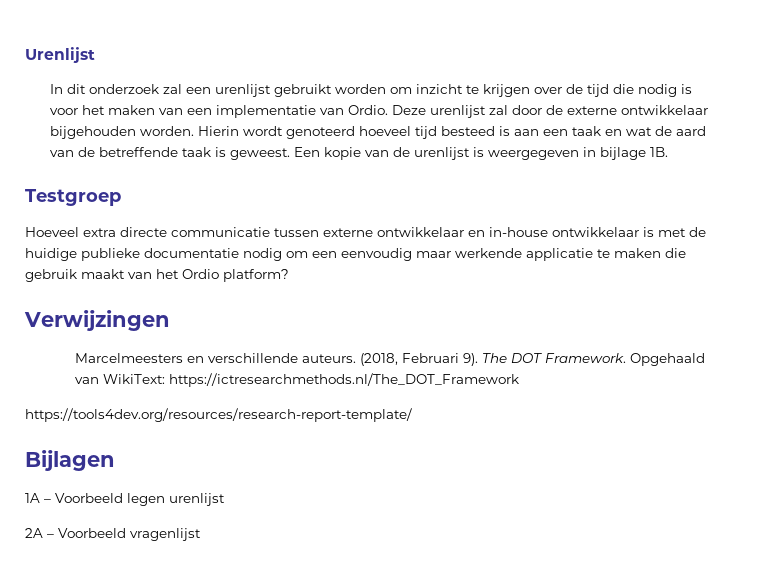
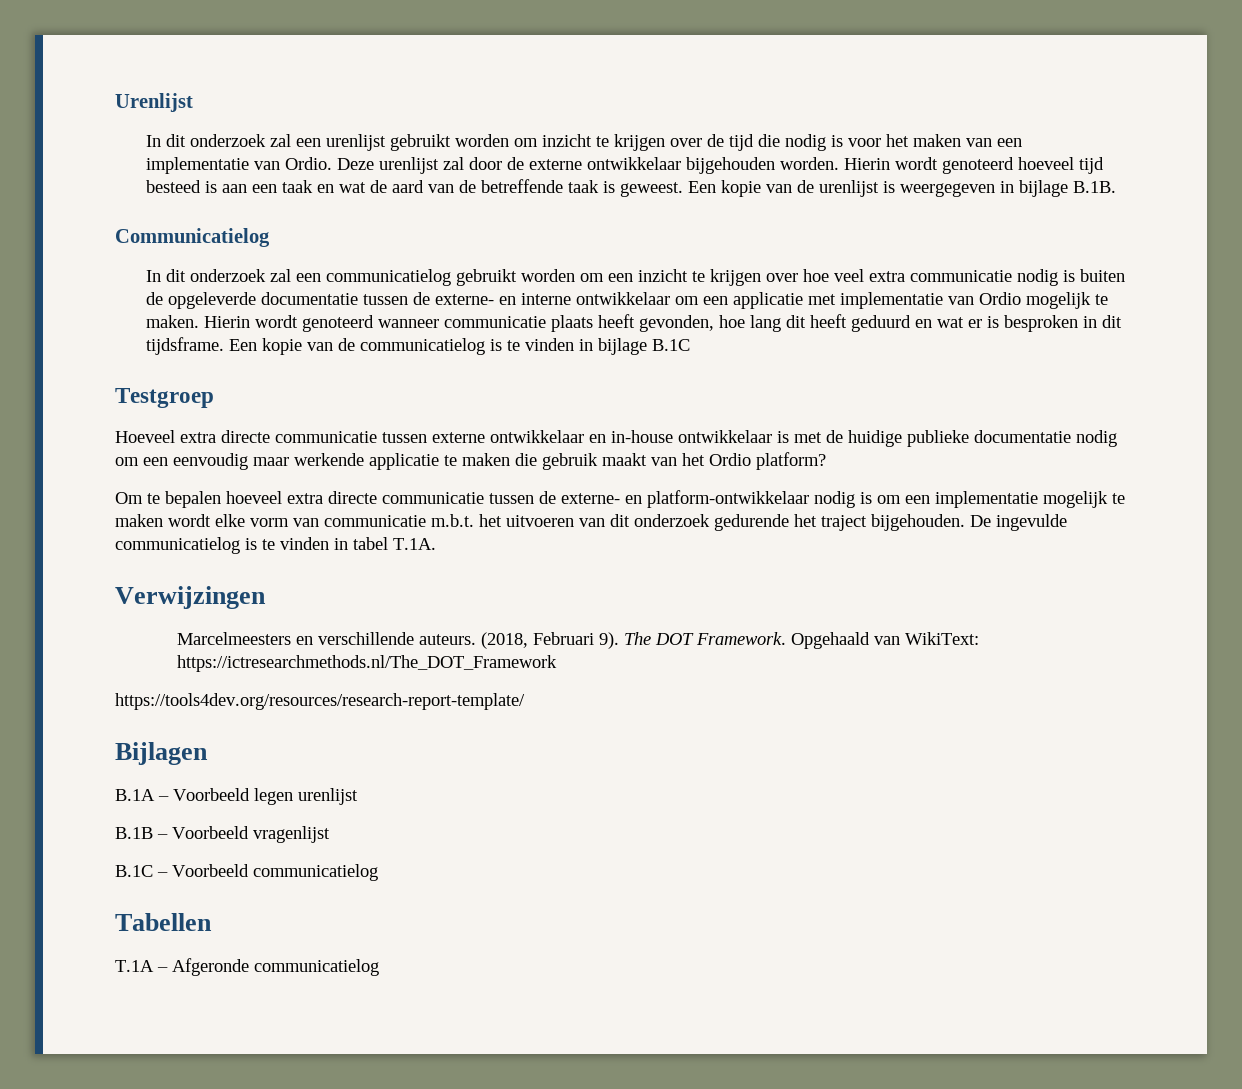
[649,147,668,157] 1B. -> [1073,181,1117,193] [115,228,270,247] [146,269,1126,286] [146,292,1109,309] [146,314,1123,332] [146,337,691,355] B.1B. // Communicatielog // In dit onderzoek zal een communicatielog gebruikt worden om een inzicht te krijgen over hoe veel extra communicatie nodig is buiten de opgeleverde documentatie tussen de externe- en interne ontwikkelaar om een applicatie met implementatie van Ordio mogelijk te maken. Hierin wordt genoteerd wanneer communicatie plaats heeft gevonden, hoe lang dit heeft geduurd en wat er is besproken in dit tijdsframe. Een kopie van de communicatielog is te vinden in bijlage B.1C
(289, 275) none -> [115,490,1125,508] [115,514,1067,531] [115,537,436,554] // Om te bepalen hoeveel extra directe communicatie tussen de externe- en platform-ontwikkelaar nodig is om een implementatie mogelijk te maken wordt elke vorm van communicatie m.b.t. het uitvoeren van dit onderzoek gedurende het traject bijgehouden. De ingevulde communicatielog is te vinden in tabel T.1A.
[25,493,40,503] 1A -> [115,789,155,801] B.1A
[25,528,43,538] 2A -> [115,827,153,839] B.1B
(201, 534) none -> [115,864,378,881] [115,913,212,931] [115,958,379,976] // B.1C – Voorbeeld communicatielog // Tabellen // T.1A – Afgeronde communicatielog

